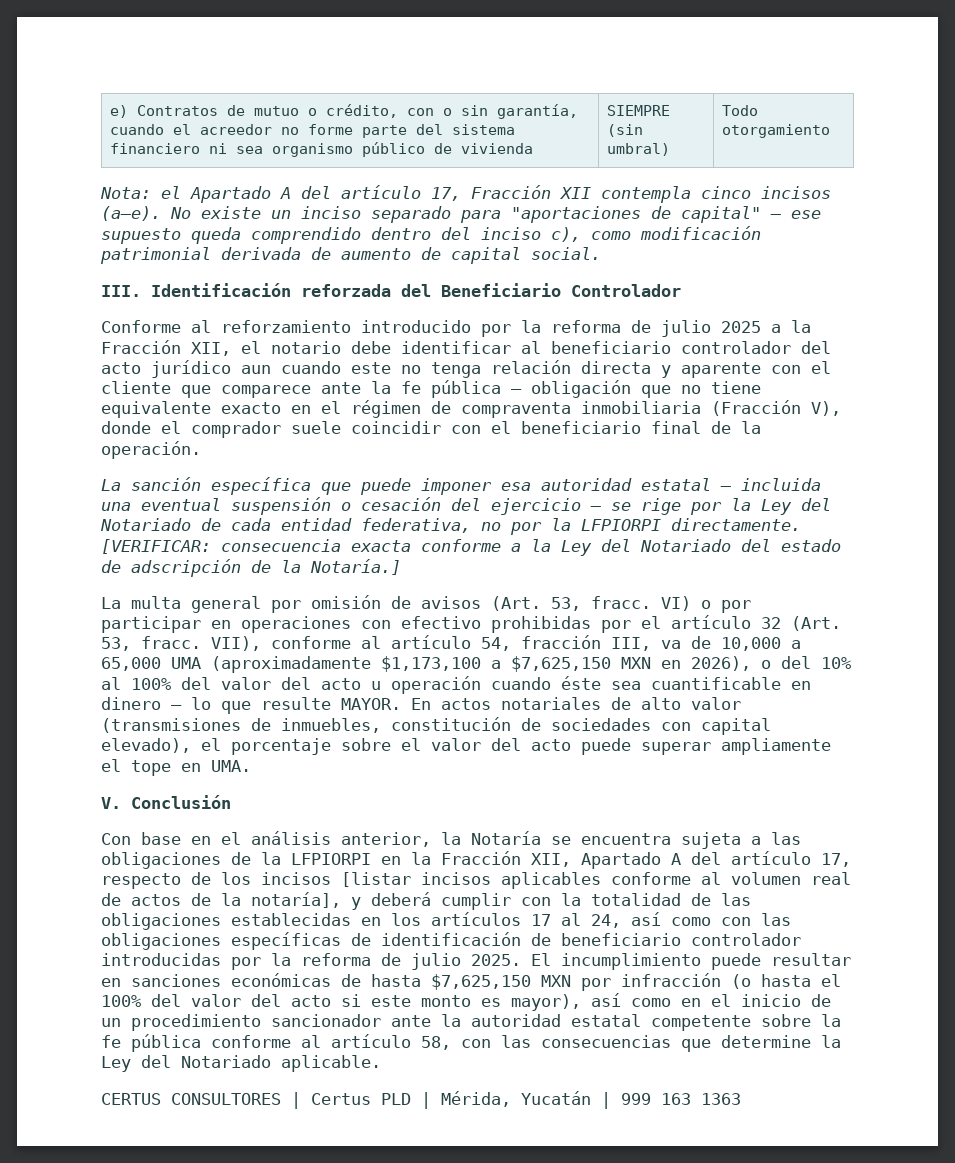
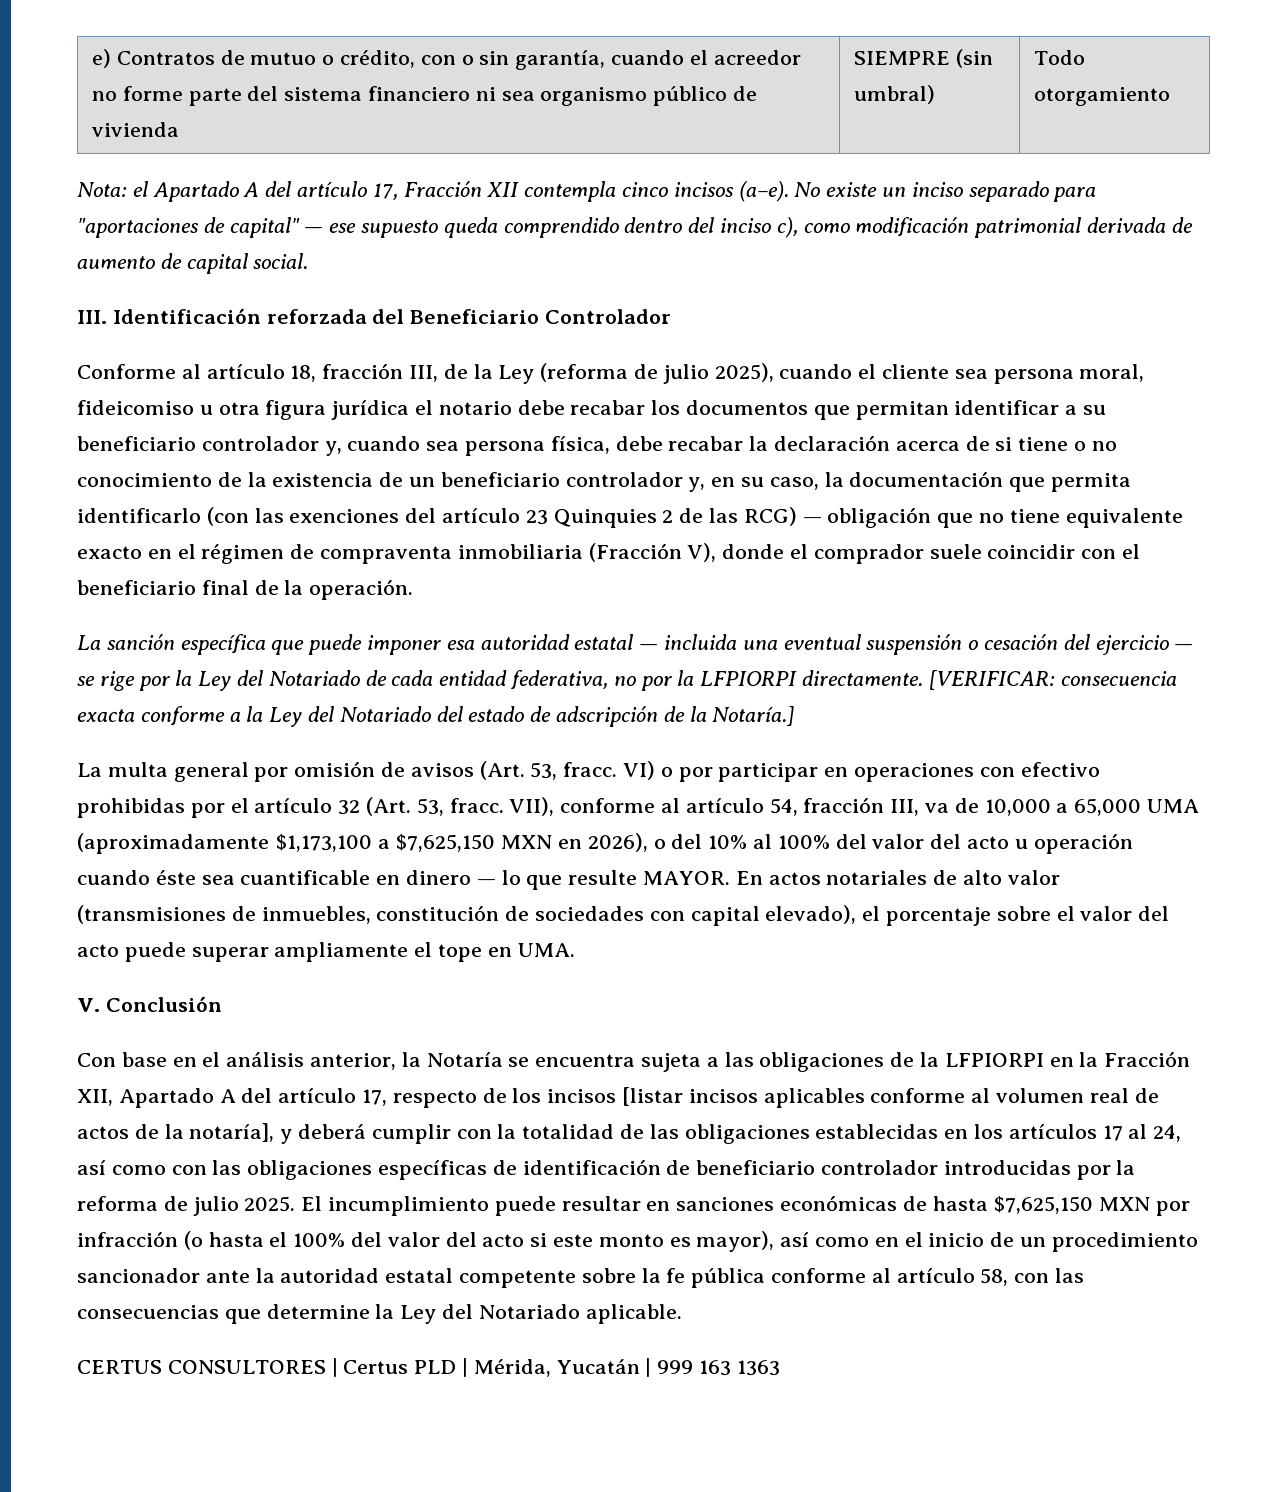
[221,320,811,337] [101,340,831,356] [101,360,831,378] [101,380,501,398] reforzamiento introducido por la reforma de julio 2025 a la Fracción XII, el notario debe identificar al beneficiario controlador del acto jurídico aun cuando este no tenga relación directa y aparente con el cliente que comparece ante la fe pública -> [206,363,1145,384] [77,400,1107,420] [77,435,1117,456] [77,471,1132,492] [77,507,797,528] artículo 18, fracción III, de la Ley (reforma de julio 2025), cuando el cliente sea persona moral, fideicomiso u otra figura jurídica el notario debe recabar los documentos que permitan identificar a su beneficiario controlador y, cuando sea persona física, debe recabar la declaración acerca de si tiene o no conocimiento de la existencia de un beneficiario controlador y, en su caso, la documentación que permita identificarlo (con las exenciones del artículo 23 Quinquies 2 de las RCG)

